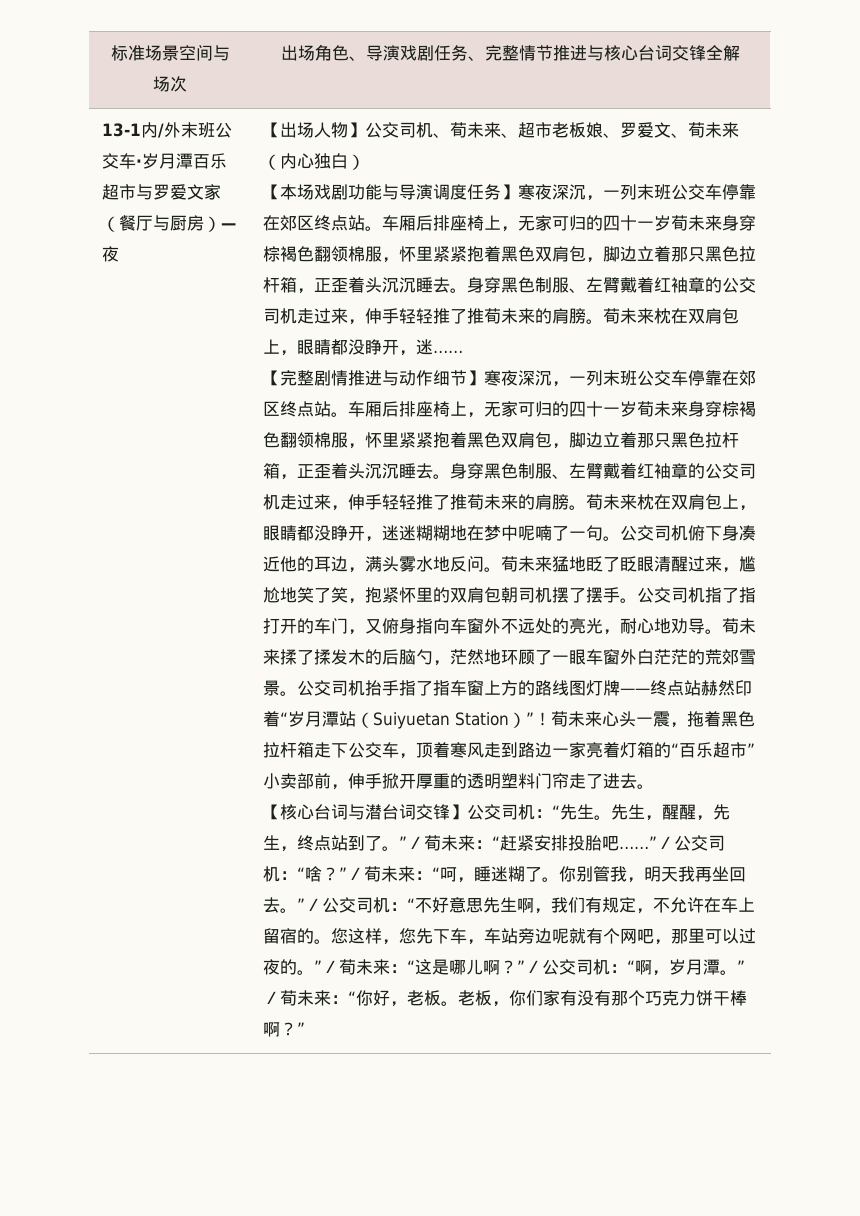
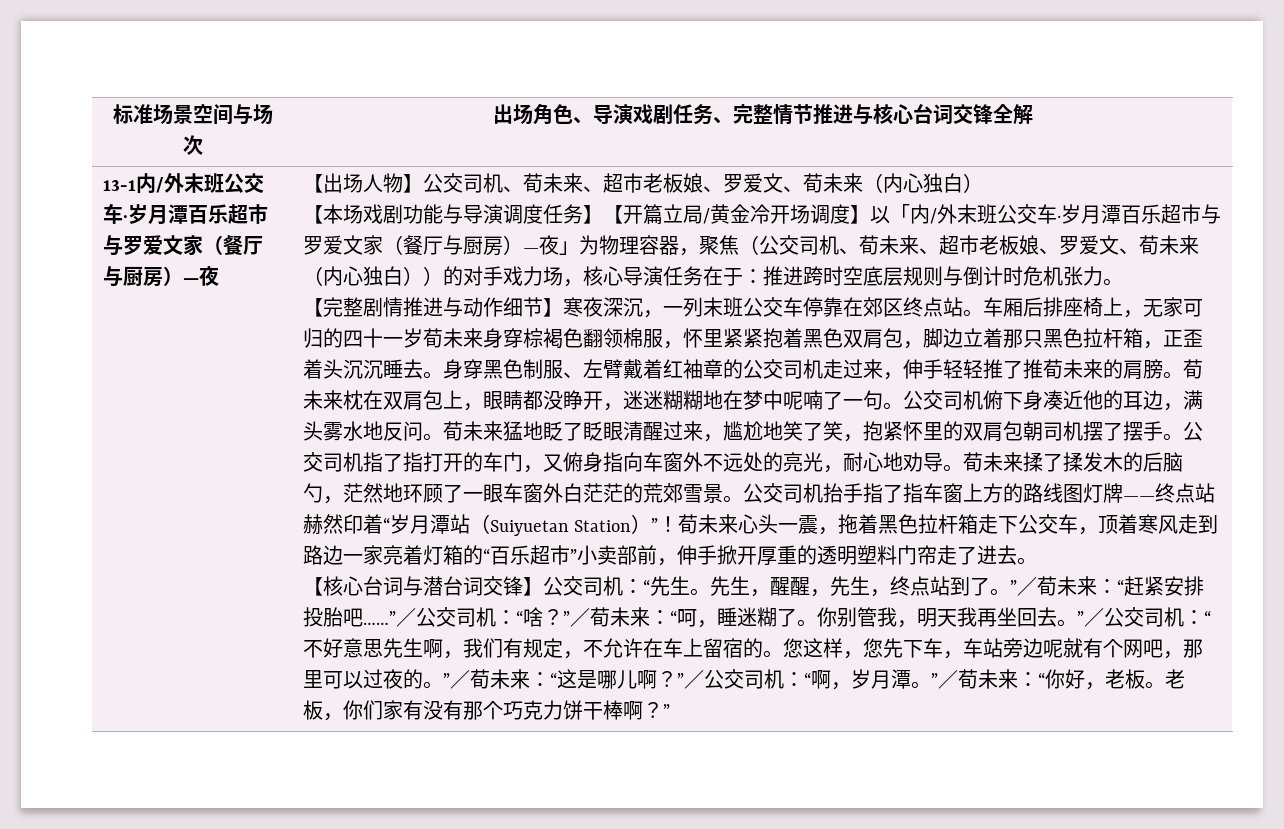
[518,184,757,201] [263,215,757,232] [263,246,757,263] [263,277,757,294] [263,308,740,325] [263,339,464,356] 寒夜深沉，一列末班公交车停靠在郊区终点站。车厢后排座椅上，无家可归的四十一岁荀未来身穿棕褐色翻领棉服，怀里紧紧抱着黑色双肩包，脚边立着那只黑色拉杆箱，正歪着头沉沉睡去。身穿黑色制服、左臂戴着红袖章的公交司机走过来，伸手轻轻推了推荀未来的肩膀。荀未来枕在双肩包上，眼睛都没睁开，迷…… -> [602,204,1221,225] [302,235,1199,256] [302,266,1123,287] 【开篇立局/黄金冷开场调度】以「内/外末班公交车·岁月潭百乐超市与罗爱文家（餐厅与厨房）—夜」为物理容器，聚焦（公交司机、荀未来、超市老板娘、罗爱文、荀未来（内心独白））的对手戏力场，核心导演任务在于：推进跨时空底层规则与倒计时危机张力。

